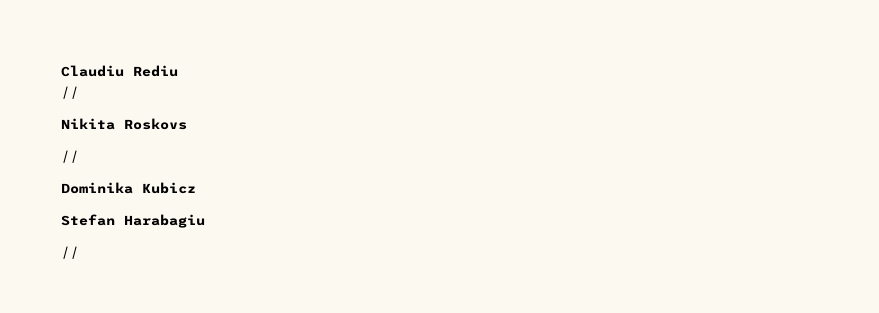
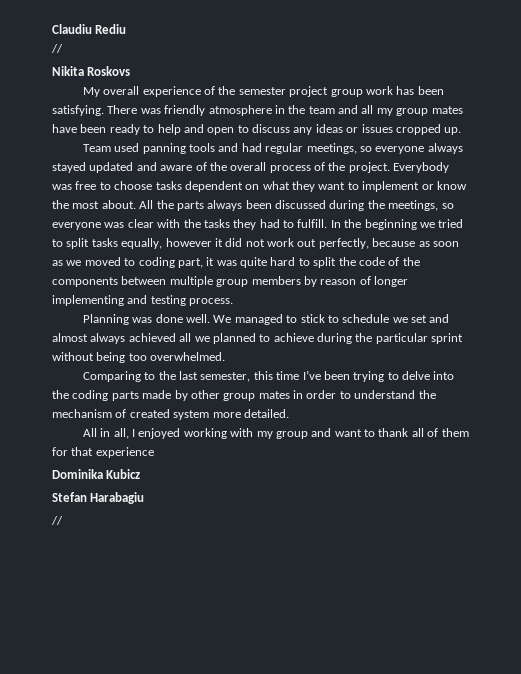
[61,150,79,163] // -> [82,86,444,97] [52,105,463,116] [52,124,462,135] [82,143,463,154] [52,162,450,173] [52,181,467,192] [52,200,454,211] [52,219,464,230] [52,238,459,249] [52,257,420,268] [52,276,408,287] [52,295,234,306] [82,314,450,325] [52,333,464,344] [52,352,226,363] [82,370,455,382] [52,390,436,401] [52,409,289,420] [82,428,469,439] [52,447,154,458] My overall experience of the semester project group work has been satisfying. There was friendly atmosphere in the team and all my group mates have been ready to help and open to discuss any ideas or issues cropped up. // Team used panning tools and had regular meetings, so everyone always stayed updated and aware of the overall process of the project. Everybody was free to choose tasks dependent on what they want to implement or know the most about. All the parts always been discussed during the meetings, so everyone was clear with the tasks they had to fulfill. In the beginning we tried to split tasks equally, however it did not work out perfectly, because as soon as we moved to coding part, it was quite hard to split the code of the components between multiple group members by reason of longer implementing and testing process. // Planning was done well. We managed to stick to schedule we set and almost always achieved all we planned to achieve during the particular sprint without being too overwhelmed. // Comparing to the last semester, this time I’ve been trying to delve into the coding parts made by other group mates in order to understand the mechanism of created system more detailed. // All in all, I enjoyed working with my group and want to thank all of them for that experience

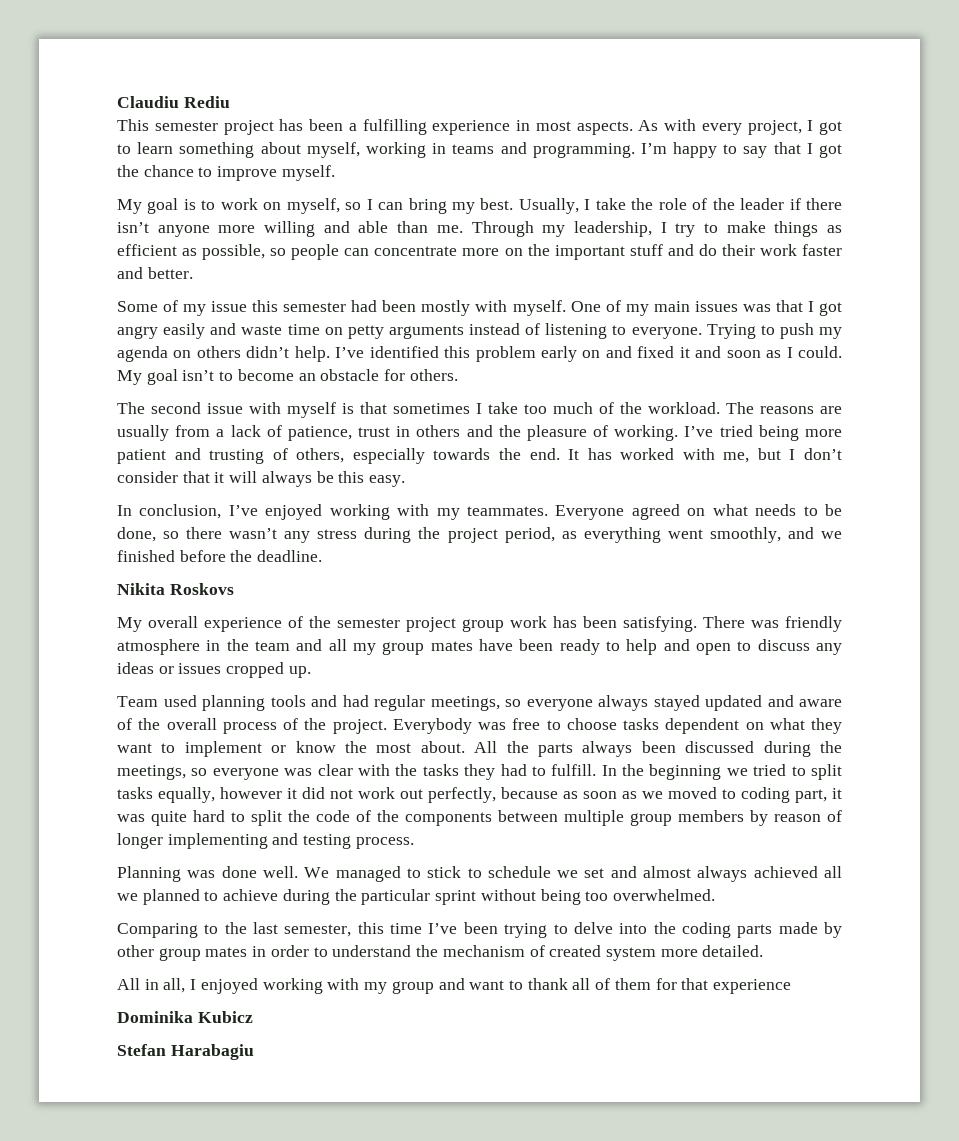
[51,44,63,53] // -> [117,119,842,135] [117,142,842,158] [117,165,335,181] [117,198,843,214] [117,221,842,237] [117,244,842,260] [117,267,193,279] [117,300,843,316] [117,323,842,339] [117,346,843,362] [117,369,458,385] [117,402,842,418] [117,425,842,441] [117,448,842,464] [117,471,406,487] [117,504,843,520] [117,527,843,543] [117,550,323,562] This semester project has been a fulfilling experience in most aspects. As with every project, I got to learn something about myself, working in teams and programming. I’m happy to say that I got the chance to improve myself. // My goal is to work on myself, so I can bring my best. Usually, I take the role of the leader if there isn’t anyone more willing and able than me. Through my leadership, I try to make things as efficient as possible, so people can concentrate more on the important stuff and do their work faster and better. // Some of my issue this semester had been mostly with myself. One of my main issues was that I got angry easily and waste time on petty arguments instead of listening to everyone. Trying to push my agenda on others didn’t help. I’ve identified this problem early on and fixed it and soon as I could. My goal isn’t to become an obstacle for others. // The second issue with myself is that sometimes I take too much of the workload. The reasons are usually from a lack of patience, trust in others and the pleasure of working. I’ve tried being more patient and trusting of others, especially towards the end. It has worked with me, but I don’t consider that it will always be this easy. // In conclusion, I’ve enjoyed working with my teammates. Everyone agreed on what needs to be done, so there wasn’t any stress during the project period, as everything went smoothly, and we finished before the deadline.
[142,143,186,154] panning -> [202,695,265,711] planning
[51,516,63,525] // // -> (254, 1052) none

